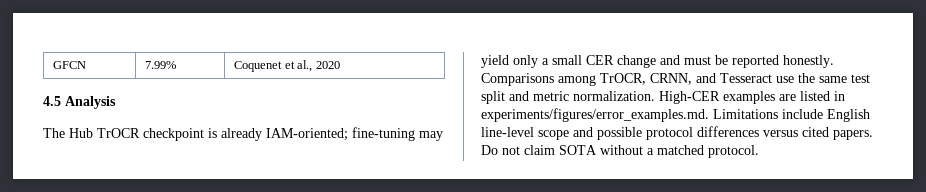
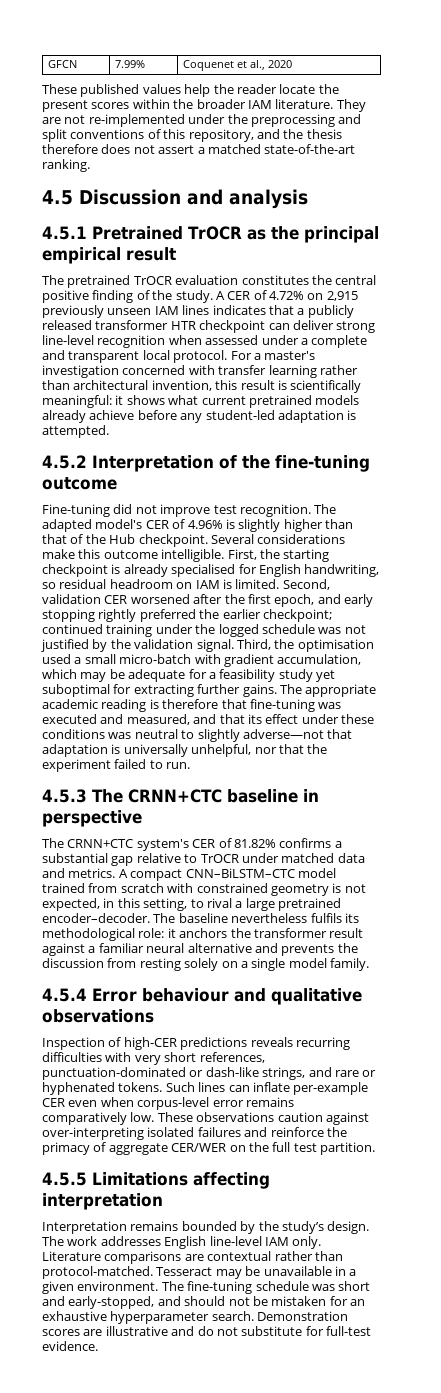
[43,96,116,109] [43,127,443,141] [481,55,834,68] [481,73,870,86] [481,91,845,104] [481,108,870,122] [481,126,873,140] [481,145,759,158] 4.5 Analysis // The Hub TrOCR checkpoint is already IAM-oriented; fine-tuning may yield only a small CER change and must be reported honestly. Comparisons among TrOCR, CRNN, and Tesseract use the same test split and metric normalization. High-CER examples are listed in experiments/figures/error_examples.md. Limitations include English line-level scope and possible protocol differences versus cited papers. Do not claim SOTA without a matched protocol. -> [42,84,339,97] [42,99,366,112] [42,114,362,127] [42,129,342,142] [42,144,356,154] [42,159,90,172] [42,189,308,209] [42,226,379,243] [42,247,176,264] [42,275,377,288] [42,290,358,303] [42,305,354,318] [42,320,376,333] [42,335,368,348] [42,350,316,363] [42,365,358,378] [42,380,362,393] [42,395,360,408] [42,410,357,423] [42,425,109,438] [42,455,370,472] [42,477,117,490] [42,504,337,517] [42,519,353,532] [42,534,346,547] [42,549,330,562] [42,564,380,577] [42,579,330,590] [42,594,373,607] [42,609,332,622] [42,624,366,637] [41,639,374,652] [42,654,362,667] [42,669,335,682] [42,684,377,697] [42,699,342,712] [42,714,374,725] [42,729,353,742] [42,744,328,757] [42,759,191,772] [42,789,319,803] [42,810,142,827] [42,838,342,851] [42,853,365,866] [42,868,336,881] [42,883,366,896] [42,898,341,911] [42,913,359,923] [42,928,364,941] [42,943,358,956] [42,958,369,971] [42,988,362,1005] [42,1009,154,1023] [42,1037,350,1050] [42,1052,265,1065] [42,1067,377,1080] [42,1082,369,1095] [42,1097,294,1110] [42,1112,369,1125] [42,1127,347,1140] [42,1142,375,1155] [42,1172,270,1189] [42,1193,163,1210] [42,1221,370,1234] [42,1236,322,1249] [42,1251,343,1264] [42,1266,357,1279] [42,1281,371,1294] [42,1296,365,1309] [42,1311,349,1324] [42,1326,371,1336] [42,1341,98,1351] These published values help the reader locate the present scores within the broader IAM literature. They are not re-implemented under the preprocessing and split conventions of this repository, and the thesis therefore does not assert a matched state-of-the-art ranking. // 4.5 Discussion and analysis // 4.5.1 Pretrained TrOCR as the principal empirical result // The pretrained TrOCR evaluation constitutes the central positive finding of the study. A CER of 4.72% on 2,915 previously unseen IAM lines indicates that a publicly released transformer HTR checkpoint can deliver strong line-level recognition when assessed under a complete and transparent local protocol. For a master's investigation concerned with transfer learning rather than architectural invention, this result is scientifically meaningful: it shows what current pretrained models already achieve before any student-led adaptation is attempted. // 4.5.2 Interpretation of the fine-tuning outcome // Fine-tuning did not improve test recognition. The adapted model's CER of 4.96% is slightly higher than that of the Hub checkpoint. Several considerations make this outcome intelligible. First, the starting checkpoint is already specialised for English handwriting, so residual headroom on IAM is limited. Second, validation CER worsened after the first epoch, and early stopping rightly preferred the earlier checkpoint; continued training under the logged schedule was not justified by the validation signal. Third, the optimisation used a small micro-batch with gradient accumulation, which may be adequate for a feasibility study yet suboptimal for extracting further gains. The appropriate academic reading is therefore that fine-tuning was executed and measured, and that its effect under these conditions was neutral to slightly adverse—not that adaptation is universally unhelpful, nor that the experiment failed to run. // 4.5.3 The CRNN+CTC baseline in perspective // The CRNN+CTC system's CER of 81.82% confirms a substantial gap relative to TrOCR under matched data and metrics. A compact CNN–BiLSTM–CTC model trained from scratch with constrained geometry is not expected, in this setting, to rival a large pretrained encoder–decoder. The baseline nevertheless fulfils its methodological role: it anchors the transformer result against a familiar neural alternative and prevents the discussion from resting solely on a single model family. // 4.5.4 Error behaviour and qualitative observations // Inspection of high-CER predictions reveals recurring difficulties with very short references, punctuation-dominated or dash-like strings, and rare or hyphenated tokens. Such lines can inflate per-example CER even when corpus-level error remains comparatively low. These observations caution against over-interpreting isolated failures and reinforce the primacy of aggregate CER/WER on the full test partition. // 4.5.5 Limitations affecting interpretation // Interpretation remains bounded by the study’s design. The work addresses English line-level IAM only. Literature comparisons are contextual rather than protocol-matched. Tesseract may be unavailable in a given environment. The fine-tuning schedule was short and early-stopped, and should not be mistaken for an exhaustive hyperparameter search. Demonstration scores are illustrative and do not substitute for full-test evidence.

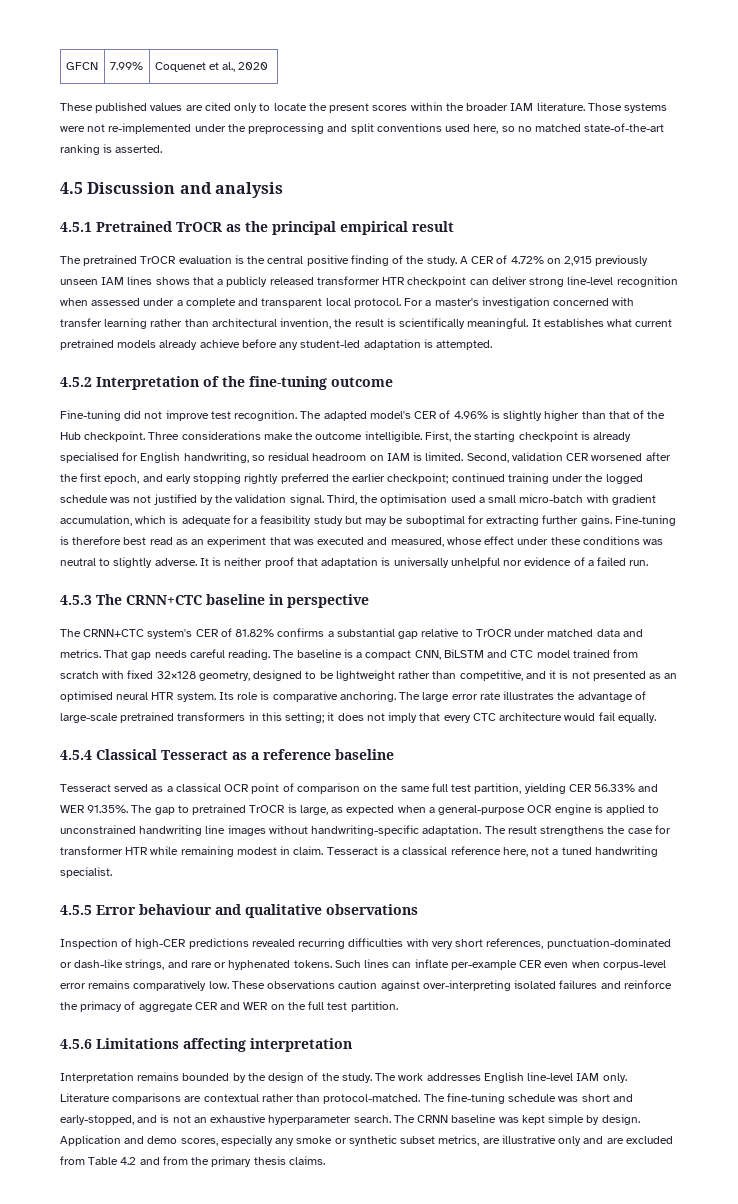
[184,84,277,97] help the reader -> [185,102,271,113] are cited only to
[336,99,366,112] [42,117,61,124] They are -> [587,103,668,113] [60,126,85,132] Those systems were
[147,129,342,142] [42,144,356,154] [42,159,90,172] of this repository, and the thesis therefore does not assert a matched state-of-the-art ranking. -> [445,123,665,134] [60,144,163,155] used here, so no matched state-of-the-art ranking is asserted.
[241,275,309,285] constitutes -> [234,255,244,264] is
[212,305,266,315] indicates -> [155,277,190,285] shows
[215,380,238,390] this -> [334,319,353,327] the
[42,395,165,408] meaningful: it shows -> [467,318,604,329] meaningful. It establishes
[210,534,254,544] Several -> [148,432,180,440] Three
[78,549,101,559] this -> [295,432,314,440] the
[80,669,125,682] may be -> [169,515,179,524] is
[316,670,335,682] yet -> [344,516,404,526] but may be
[279,684,377,697] [42,699,315,712] The appropriate academic reading is therefore that fine-tuning -> [614,515,676,526] [60,536,291,547] Fine-tuning is therefore best read as an experiment that
[193,714,262,724] and that its -> [446,537,482,545] whose
[242,729,353,739] [42,744,328,757] [42,759,163,772] adverse—not that adaptation is universally unhelpful, nor that the experiment failed to -> [154,557,627,568] adverse. It is neither proof that adaptation is universally unhelpful nor evidence of a failed
[118,868,295,881] A compact CNN–BiLSTM–CTC -> [104,649,534,660] That gap needs careful reading. The baseline is a compact CNN, BiLSTM and CTC
[196,883,366,896] [42,898,341,911] [42,913,359,923] [42,928,364,941] [42,943,358,956] [42,958,369,971] [42,988,87,1002] constrained geometry is not expected, in this setting, to rival a large pretrained encoder–decoder. The baseline nevertheless fulfils its methodological role: it anchors the transformer result against a familiar neural alternative and prevents the discussion from resting solely on a single model family. // 4.5.4 -> [127,670,678,681] [60,691,646,702] [60,712,656,723] [60,749,394,760] [60,783,659,794] [60,804,660,815] [60,825,671,836] [60,846,658,857] [60,867,112,878] [60,905,92,915] fixed 32×128 geometry, designed to be lightweight rather than competitive, and it is not presented as an optimised neural HTR system. Its role is comparative anchoring. The large error rate illustrates the advantage of large-scale pretrained transformers in this setting; it does not imply that every CTC architecture would fail equally. // 4.5.4 Classical Tesseract as a reference baseline // Tesseract served as a classical OCR point of comparison on the same full test partition, yielding CER 56.33% and WER 91.35%. The gap to pretrained TrOCR is large, as expected when a general-purpose OCR engine is applied to unconstrained handwriting line images without handwriting-specific adaptation. The result strengthens the case for transformer HTR while remaining modest in claim. Tesseract is a classical reference here, not a tuned handwriting specialist. // 4.5.5
[250,1037,293,1047] reveals -> [251,939,295,947] revealed
[171,1143,227,1152] CER/WER -> [194,1002,269,1010] CER and WER
[42,1172,87,1186] 4.5.5 -> [60,1039,92,1049] 4.5.6
[281,1221,370,1234] study’s design. -> [268,1072,372,1083] design of the study.
[156,1266,357,1279] [42,1281,159,1294] Tesseract may be unavailable in a given environment. -> (421, 1099) none
[184,1296,365,1306] [42,1311,349,1324] [42,1326,371,1336] [42,1341,98,1351] should not be mistaken for an exhaustive hyperparameter search. Demonstration scores are illustrative and do not substitute for full-test evidence. -> [160,1114,640,1125] [60,1135,673,1146] [60,1156,325,1167] is not an exhaustive hyperparameter search. The CRNN baseline was kept simple by design. Application and demo scores, especially any smoke or synthetic subset metrics, are illustrative only and are excluded from Table 4.2 and from the primary thesis claims.

